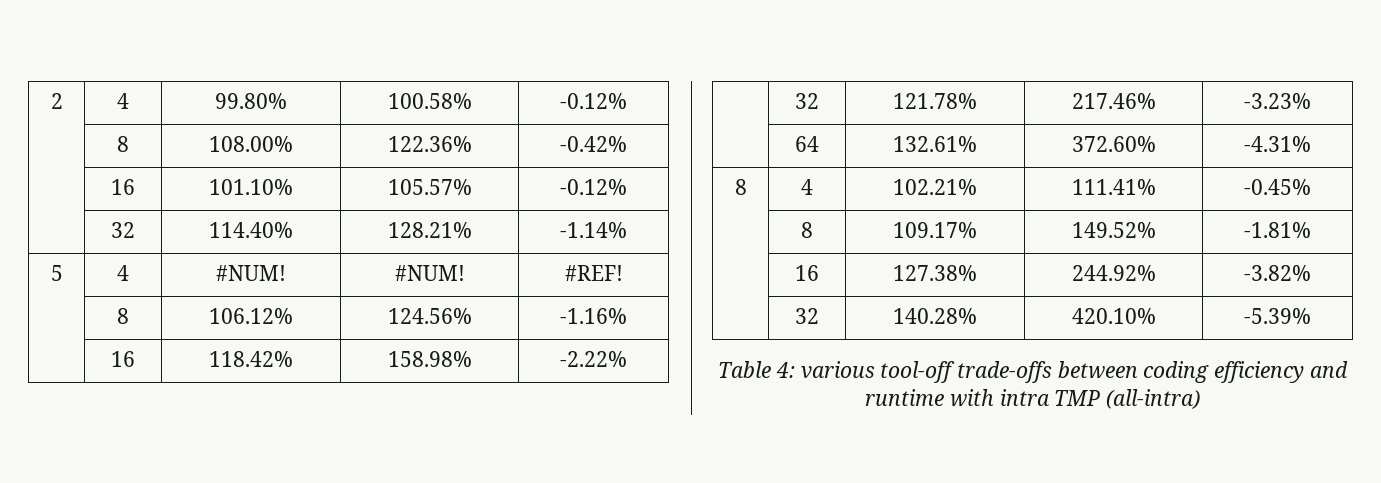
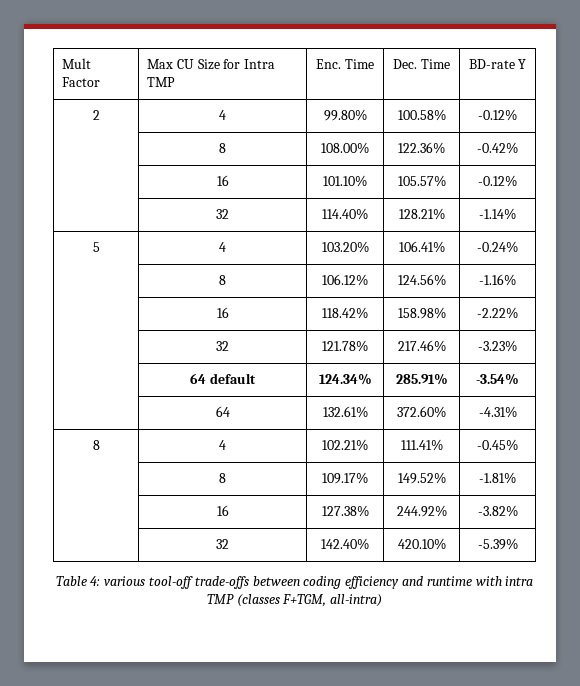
(50, 101) none -> [61,58,91,69] [61,77,100,87] [146,59,276,70] [146,77,175,87] [316,59,374,69] [393,59,450,69] [468,59,527,69] Mult Factor | Max CU Size for Intra TMP | Enc. Time | Dec. Time | BD-rate Y //
[216,265,286,281] [394,265,465,281] [564,265,623,281] #NUM! | #NUM! | #REF! -> [321,241,369,253] [398,241,445,253] [477,241,518,253] 103.20% | 106.41% | -0.24%
(1311, 101) none -> [190,373,256,384] [318,373,372,385] [395,373,448,385] [476,373,519,385] // | 64 default | 124.34% | 285.91% | -3.54%
[893,308,977,324] 140.28% -> [321,538,369,550] 142.40%
[1105,389,1200,409] (all-intra) -> [236,594,383,607] (classes F+TGM, all-intra)

